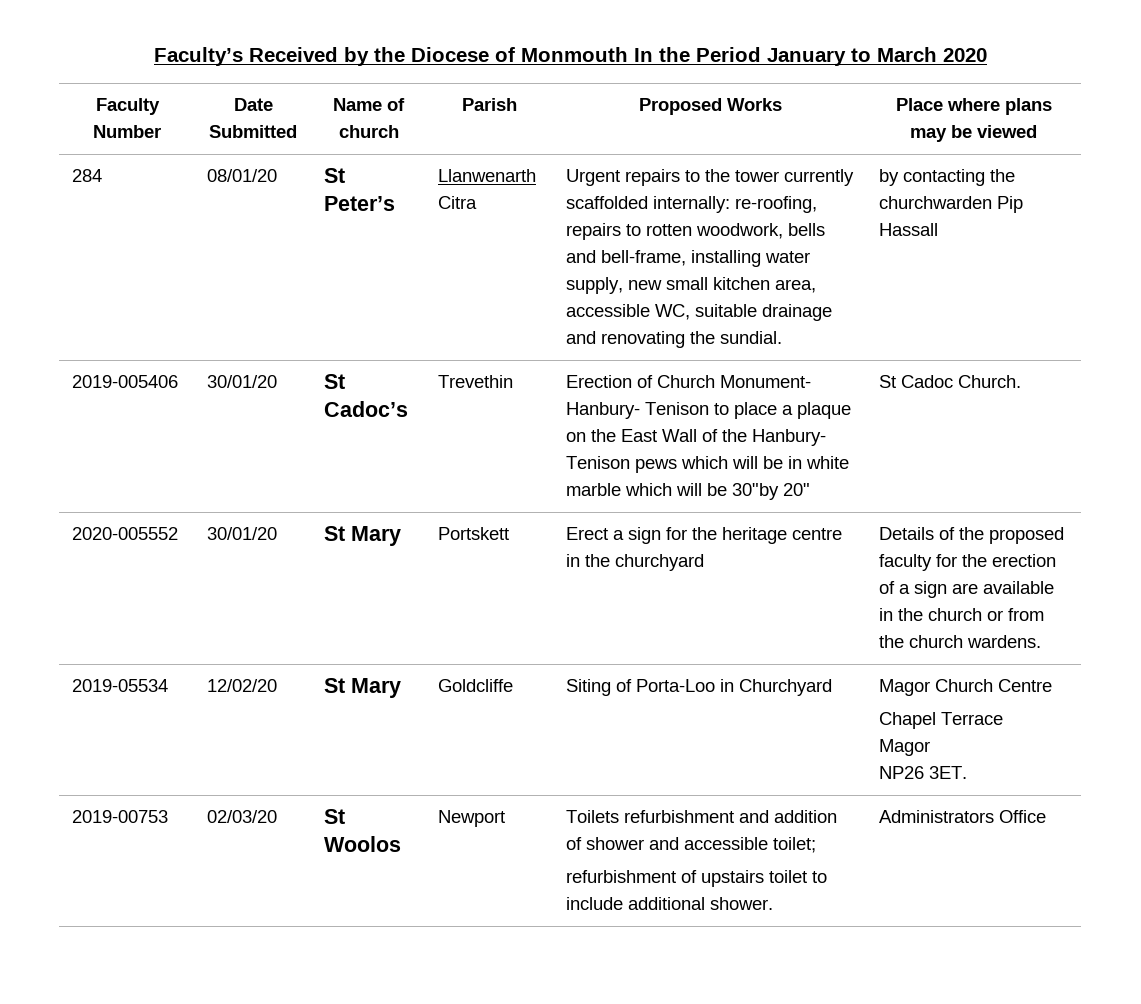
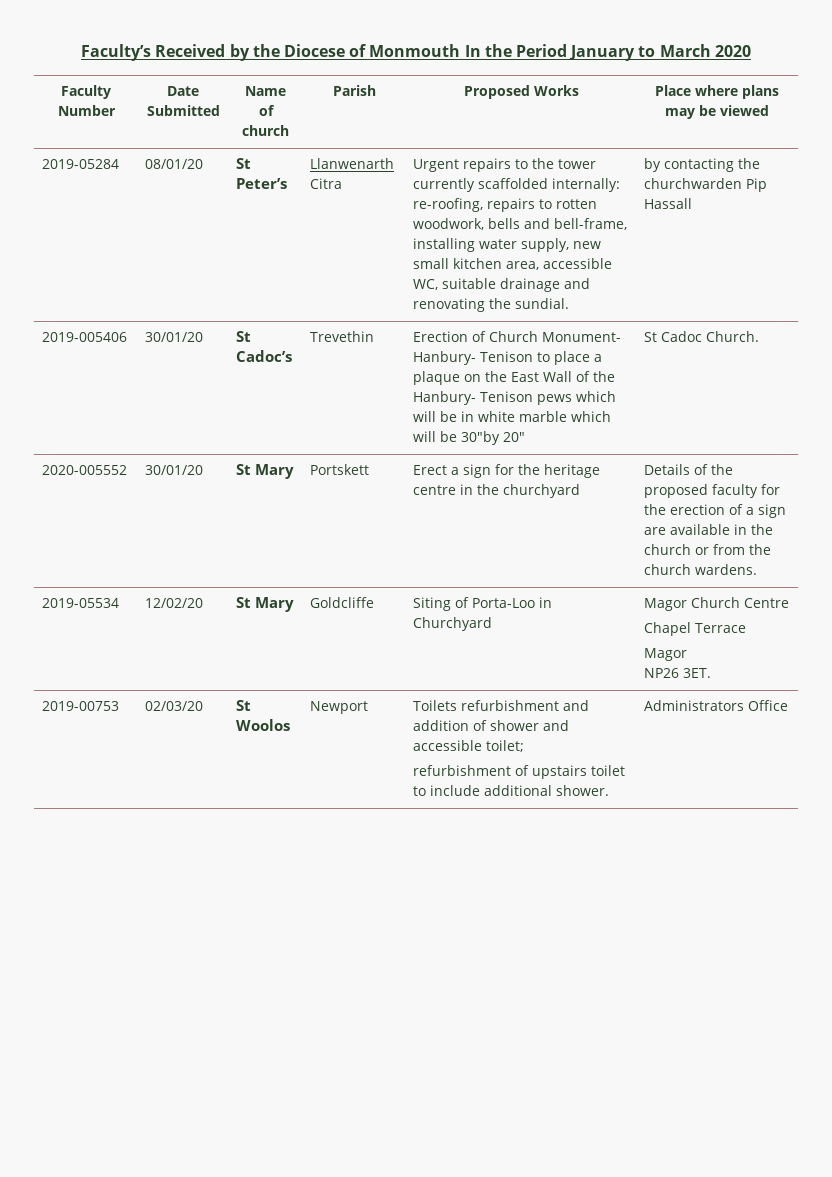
[72,169,103,182] 284 -> [42,159,120,169] 2019-05284

